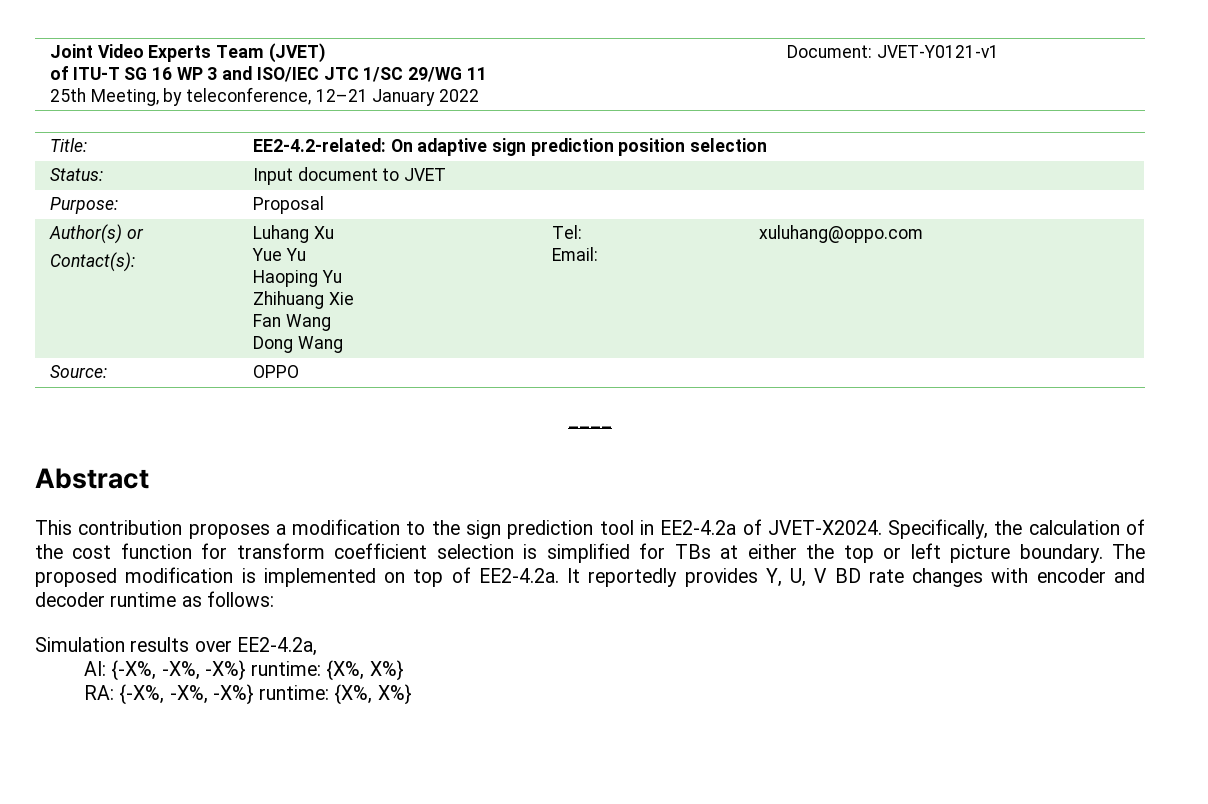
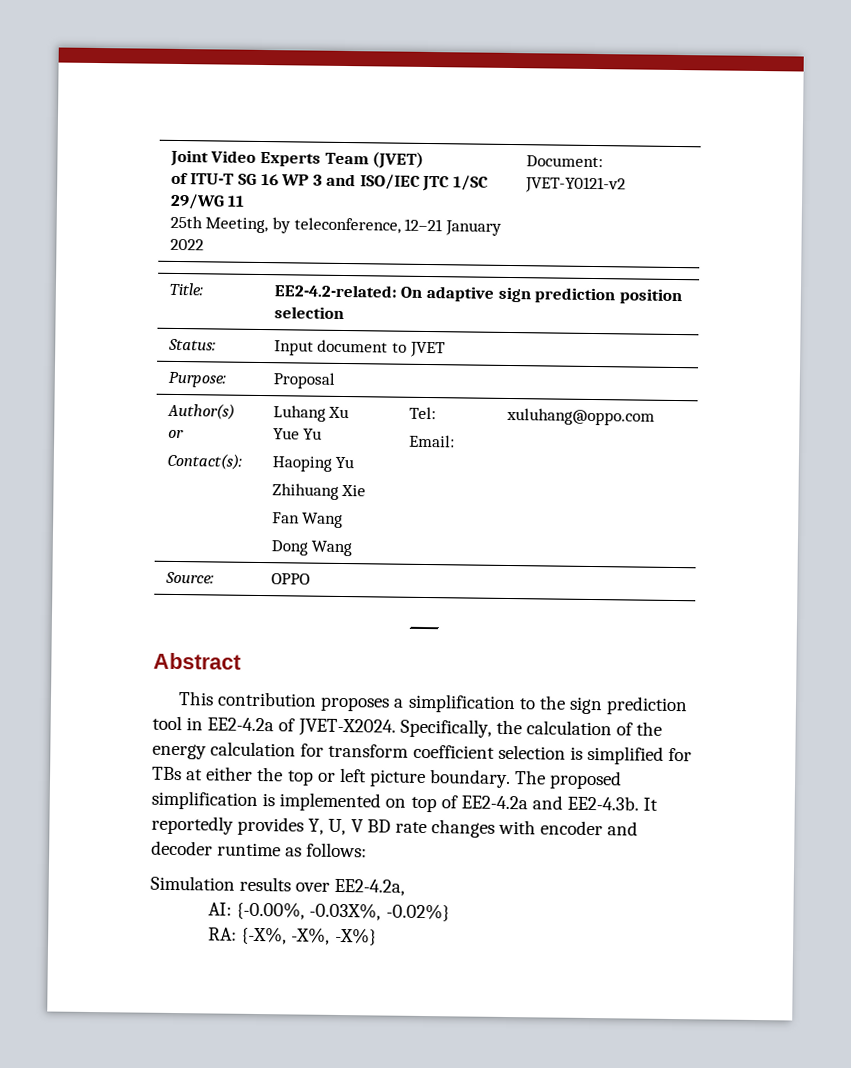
[876,45,999,58] JVET-Y0121-v1 -> [524,176,626,194] JVET-Y0121-v2
[292,519,401,535] modification -> [407,693,516,714] simplification
[72,543,192,559] cost function -> [152,741,297,760] energy calculation
[125,567,234,583] modification -> [151,790,258,810] simplification
[478,568,559,583] EE2-4.2a. -> [460,795,640,811] EE2-4.2a and EE2-4.3b.
[111,660,404,681] {-X%, -X%, -X%} runtime: {X%, X%} -> [236,901,450,922] {-0.00%, -0.03X%, -0.02%}
[259,684,412,705] runtime: {X%, X%} -> (377, 936) none

